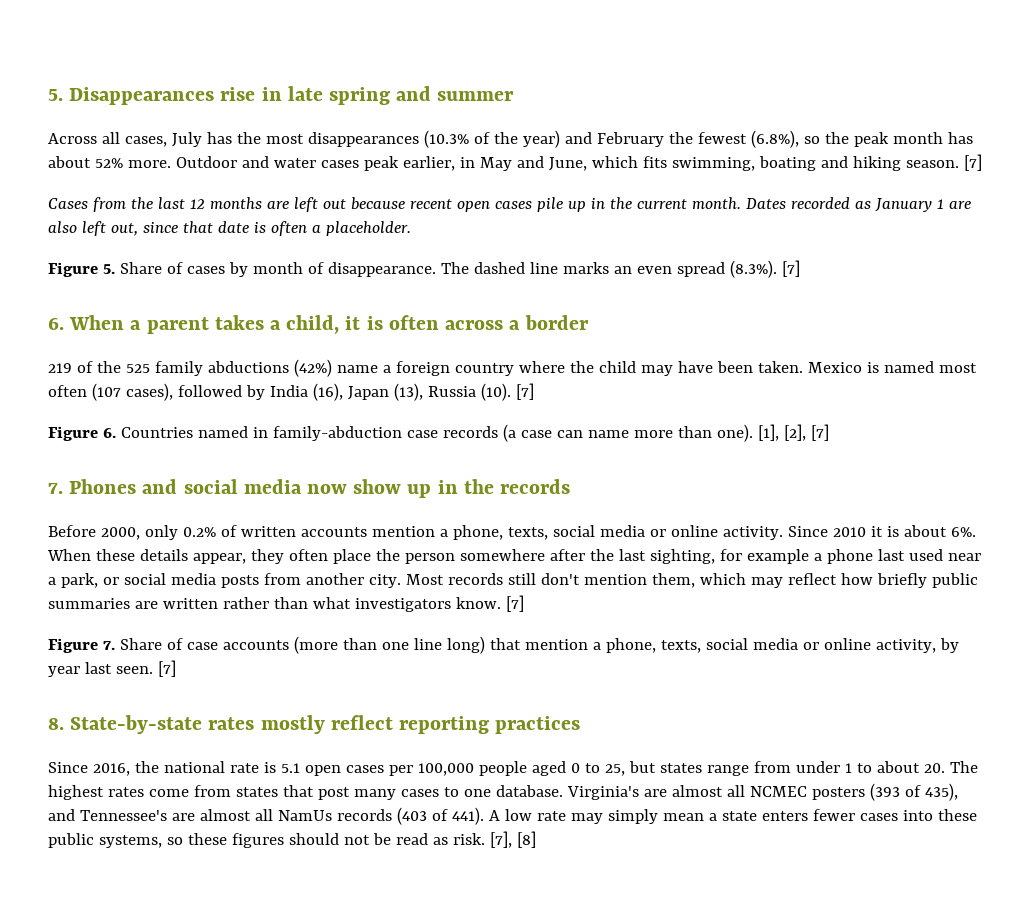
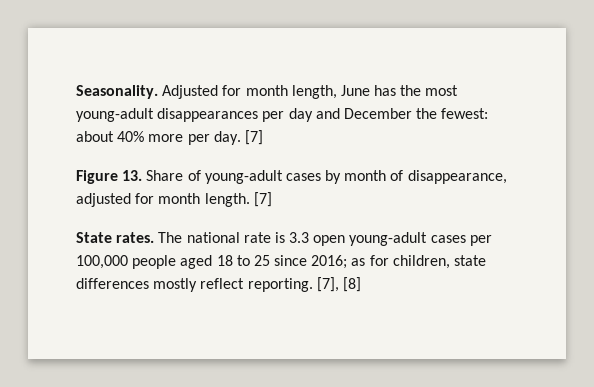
[48,86,515,105] [48,130,973,148] [48,154,982,171] [48,197,971,212] [48,221,411,236] [48,262,183,277] 5. Disappearances rise in late spring and summer // Across all cases, July has the most disappearances (10.3% of the year) and February the fewest (6.8%), so the peak month has about 52% more. Outdoor and water cases peak earlier, in May and June, which fits swimming, boating and hiking season. [7] // Cases from the last 12 months are left out because recent open cases pile up in the current month. Dates recorded as January 1 are also left out, since that date is often a placeholder. // Figure 5. Share of -> [76,85,459,99] [76,108,489,122] [76,130,263,145] [76,170,283,184] Seasonality. Adjusted for month length, June has the most young-adult disappearances per day and December the fewest: about 40% more per day. [7] // Figure 13. Share of young-adult
[327,260,800,278] [48,315,589,334] [48,359,977,377] [48,383,534,401] [48,424,829,442] [48,479,571,498] [48,525,976,540] [47,549,981,564] [48,573,978,588] [48,595,524,612] [48,636,959,654] [48,660,176,677] [48,715,581,734] [48,761,341,776] disappearance. The dashed line marks an even spread (8.3%). [7] // 6. When a parent takes a child, it is often across a border // 219 of the 525 family abductions (42%) name a foreign country where the child may have been taken. Mexico is named most often (107 cases), followed by India (16), Japan (13), Russia (10). [7] // Figure 6. Countries named in family-abduction case records (a case can name more than one). [1], [2], [7] // 7. Phones and social media now show up in the records // Before 2000, only 0.2% of written accounts mention a phone, texts, social media or online activity. Since 2010 it is about 6%. When these details appear, they often place the person somewhere after the last sighting, for example a phone last used near a park, or social media posts from another city. Most records still don't mention them, which may reflect how briefly public summaries are written rather than what investigators know. [7] // Figure 7. Share of case accounts (more than one line long) that mention a phone, texts, social media or online activity, by year last seen. [7] // 8. State-by-state rates mostly reflect reporting practices // Since 2016, the national rate is 5.1 open -> [407,170,507,184] [76,192,272,207] [76,232,428,246] disappearance, adjusted for month length. [7] // State rates. The national rate is 3.3 open young-adult
[570,761,978,776] [48,783,958,801] [48,807,977,825] [48,833,485,848] 0 to 25, but states range from under 1 to about 20. The highest rates come from states that post many cases to one database. Virginia's are almost all NCMEC posters (393 of 435), and Tennessee's are almost all NamUs records (403 of 441). A low rate may simply mean a state enters fewer cases into these public systems, so these figures should not be read as risk. -> [216,255,487,269] [76,278,313,292] 18 to 25 since 2016; as for children, state differences mostly reflect reporting.

